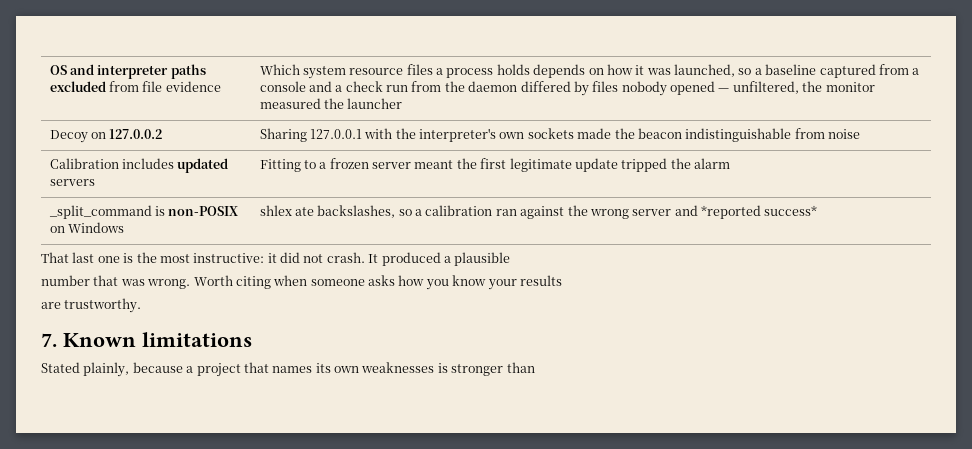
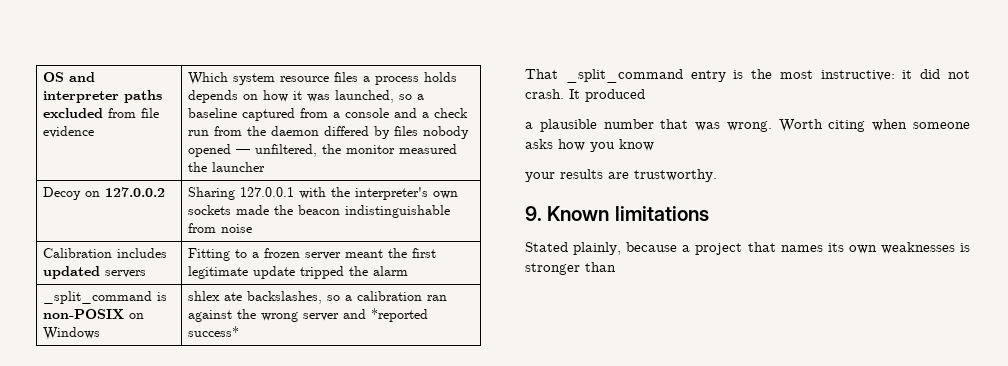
[72,252,120,263] last one -> [565,69,726,83] _split_command entry
(441, 259) none -> (645, 95) //
(511, 259) // -> (597, 125) none
(487, 280) none -> (654, 145) //
(562, 280) // -> (603, 174) none
[41,333,57,347] 7. -> [525,206,542,221] 9.

